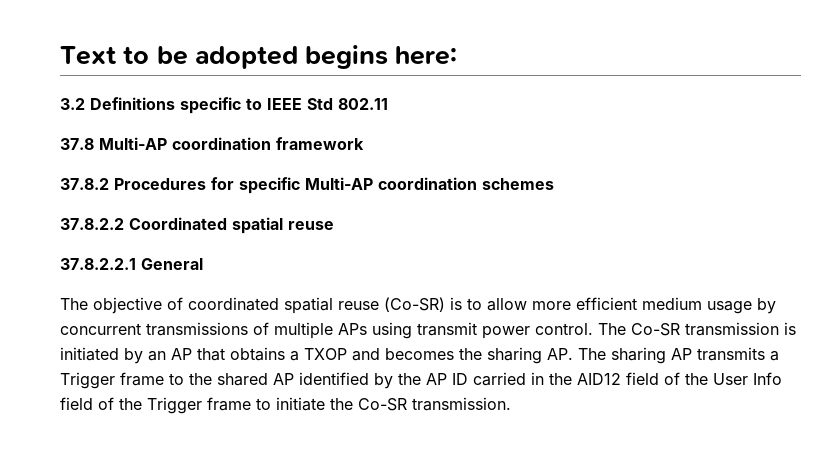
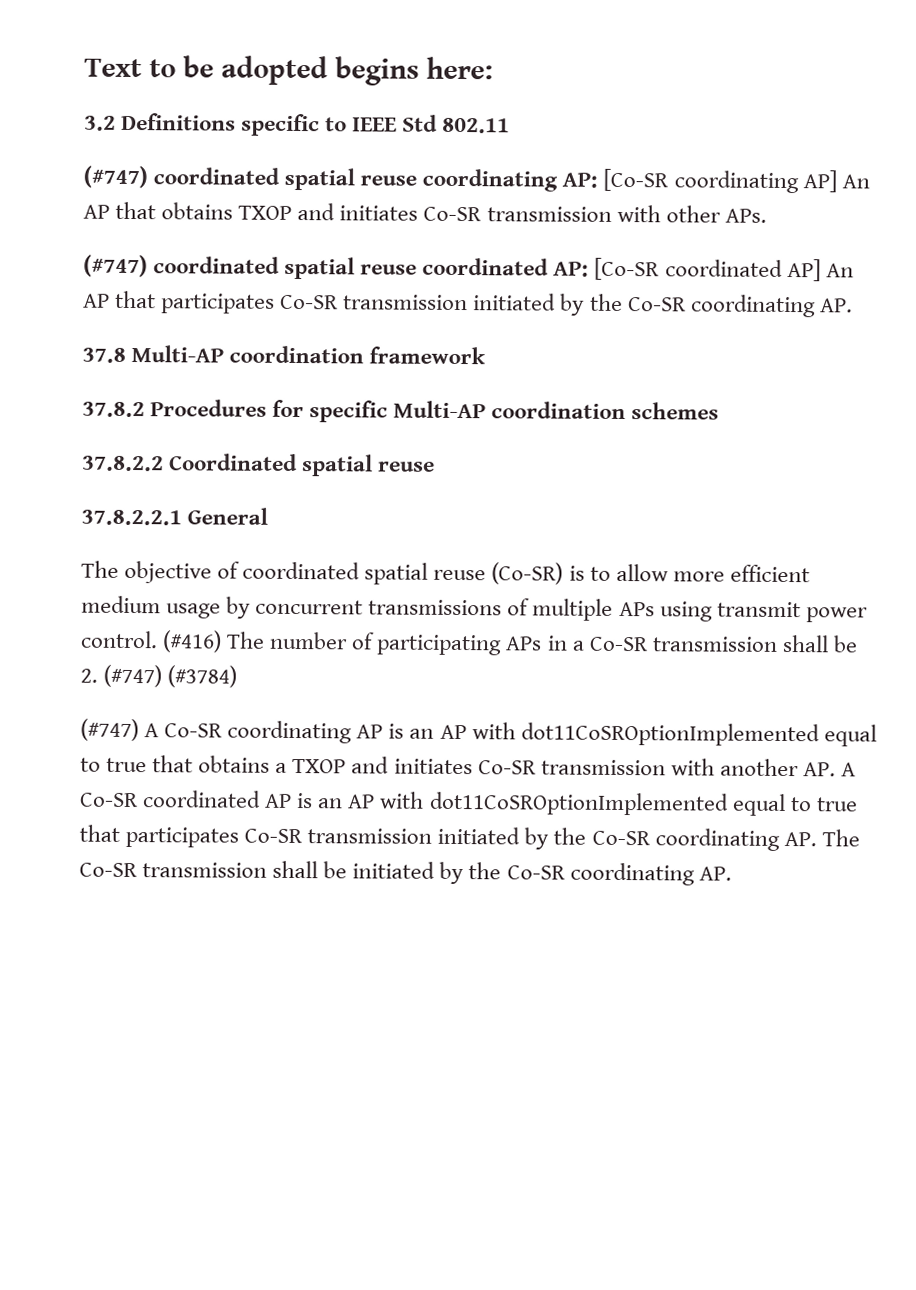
(388, 104) none -> [83,165,870,194] [83,201,767,223] [83,254,854,282] [83,290,853,318] // (#747) coordinated spatial reuse coordinating AP: [Co-SR coordinating AP] An AP that obtains TXOP and initiates Co-SR transmission with other APs. // (#747) coordinated spatial reuse coordinated AP: [Co-SR coordinated AP] An AP that participates Co-SR transmission initiated by the Co-SR coordinating AP.
[598,322,796,336] [60,347,192,364] The Co-SR transmission is initiated by an AP -> [162,630,858,656] [80,664,238,688] [80,718,877,747] [80,757,148,773] (#416) The number of participating APs in a Co-SR transmission shall be 2. (#747) (#3784) // (#747) A Co-SR coordinating AP is an AP with dot11CoSROptionImplemented equal to true
[385,347,779,364] [60,372,782,389] [60,397,511,414] becomes the sharing AP. The sharing AP transmits a Trigger frame to the shared AP identified by the AP ID carried in the AID12 field of the User Info field of the Trigger frame to initiate the Co-SR transmission. -> [393,758,856,777] [80,790,858,817] [79,824,860,851] [79,860,732,886] initiates Co-SR transmission with another AP. A Co-SR coordinated AP is an AP with dot11CoSROptionImplemented equal to true that participates Co-SR transmission initiated by the Co-SR coordinating AP. The Co-SR transmission shall be initiated by the Co-SR coordinating AP.

